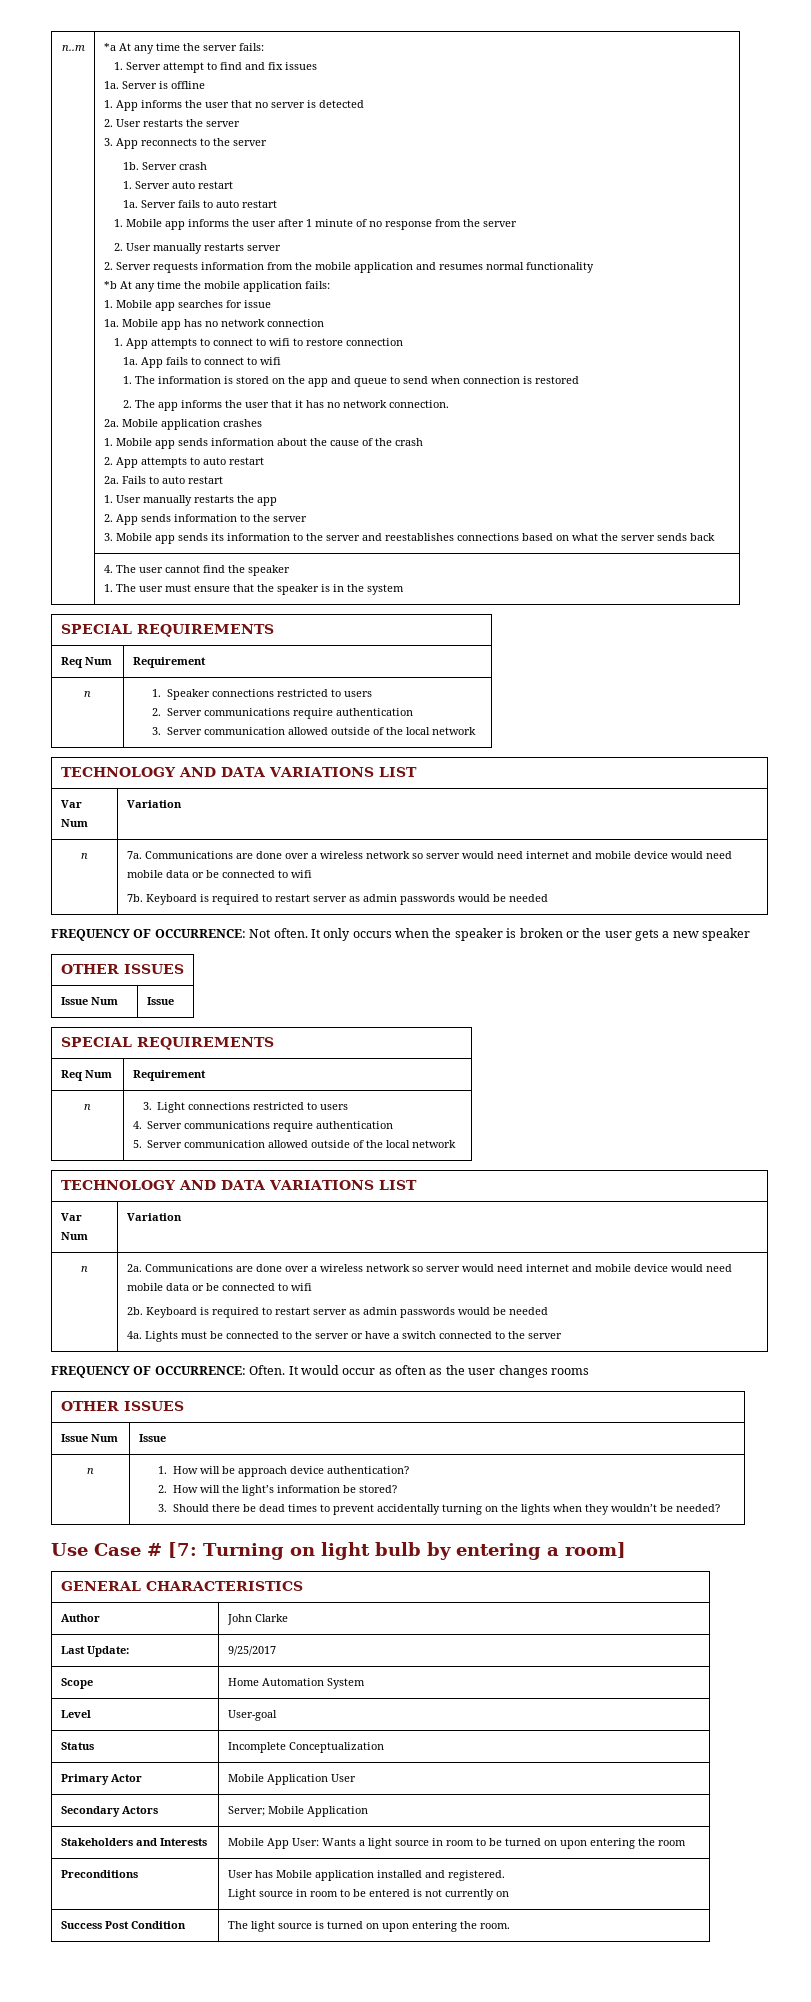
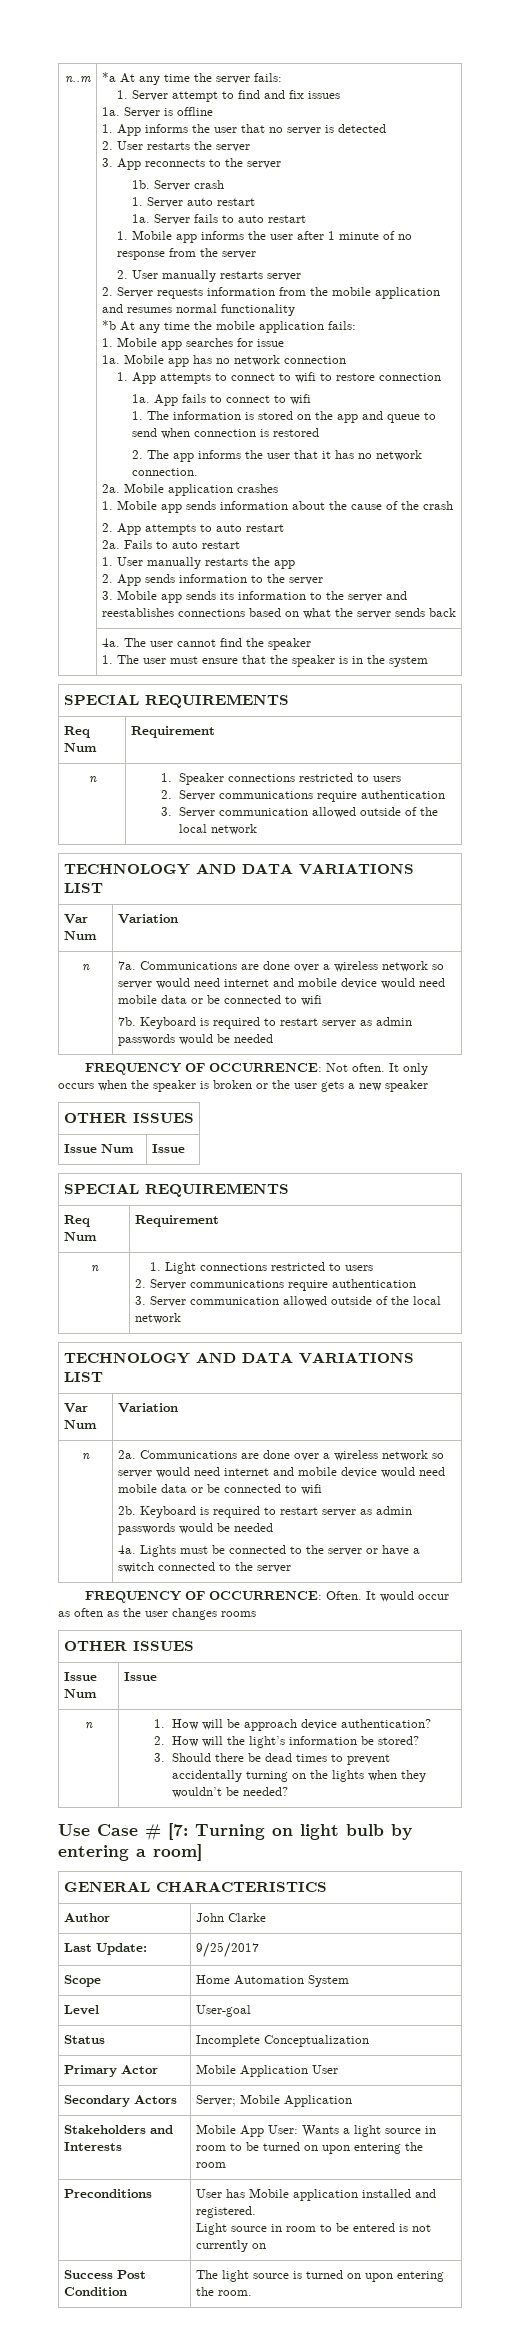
[103,565,113,573] 4. -> [101,638,120,647] 4a.
[142,1102,152,1110] 3. -> [150,1262,162,1271] 1.
[132,1121,394,1132] [132,1140,142,1148] 4. Server communications require authentication // 5. -> [134,1279,416,1291] [134,1296,146,1305] 2. Server communications require authentication // 3.

